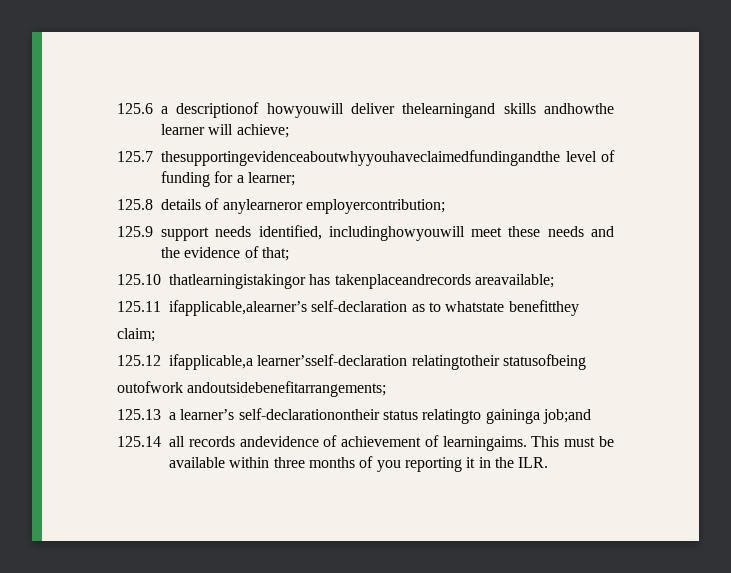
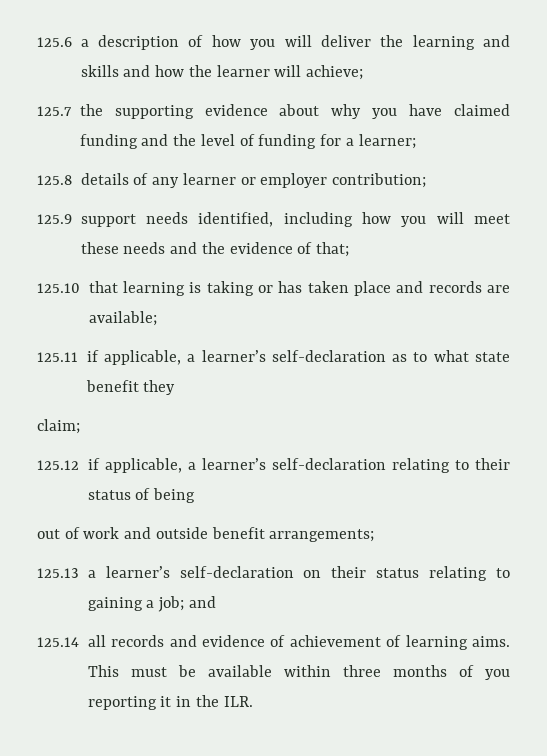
[176,102,614,118] [161,124,289,138] [117,150,560,166] descriptionof howyouwill deliver thelearningand skills andhowthe learner will achieve; // 125.7 thesupportingevidenceaboutwhyyouhaveclaimedfundingandthe -> [98,35,510,50] [80,65,364,80] [37,104,511,119] [79,134,197,149] description of how you will deliver the learning and skills and how the learner will achieve; // 125.7 the supporting evidence about why you have claimed funding and the
[222,199,445,214] anylearneror employercontribution; -> [152,173,427,188] any learner or employer contribution;
[328,226,465,241] includinghowyouwill -> [283,212,464,227] including how you will
[169,274,554,289] [117,300,579,316] [117,328,155,342] [117,354,586,370] [117,381,387,397] [117,408,591,424] thatlearningistakingor has takenplaceandrecords areavailable; // 125.11 ifapplicable,alearner’s self-declaration as to whatstate benefitthey // claim; // 125.12 ifapplicable,a learner’sself-declaration relatingtotheir statusofbeing // outofwork andoutsidebenefitarrangements; // 125.13 a learner’s self-declarationontheir status relatingto gaininga job;and -> [88,281,510,296] [88,311,157,326] [37,350,510,365] [85,380,176,395] [37,419,80,434] [37,458,510,473] [87,488,196,503] [37,527,375,542] [37,566,511,581] [87,596,216,612] that learning is taking or has taken place and records are available; // 125.11 if applicable, a learner’s self-declaration as to what state benefit they // claim; // 125.12 if applicable, a learner’s self-declaration relating to their status of being // out of work and outside benefit arrangements; // 125.13 a learner’s self-declaration on their status relating to gaining a job; and
[239,436,319,447] andevidence -> [169,635,265,647] and evidence
[442,436,527,451] learningaims. -> [405,635,510,650] learning aims.

